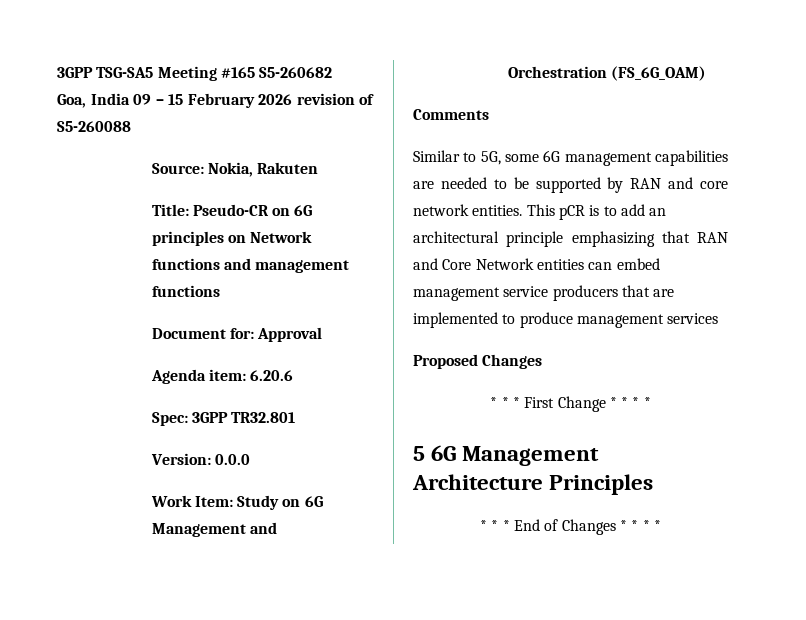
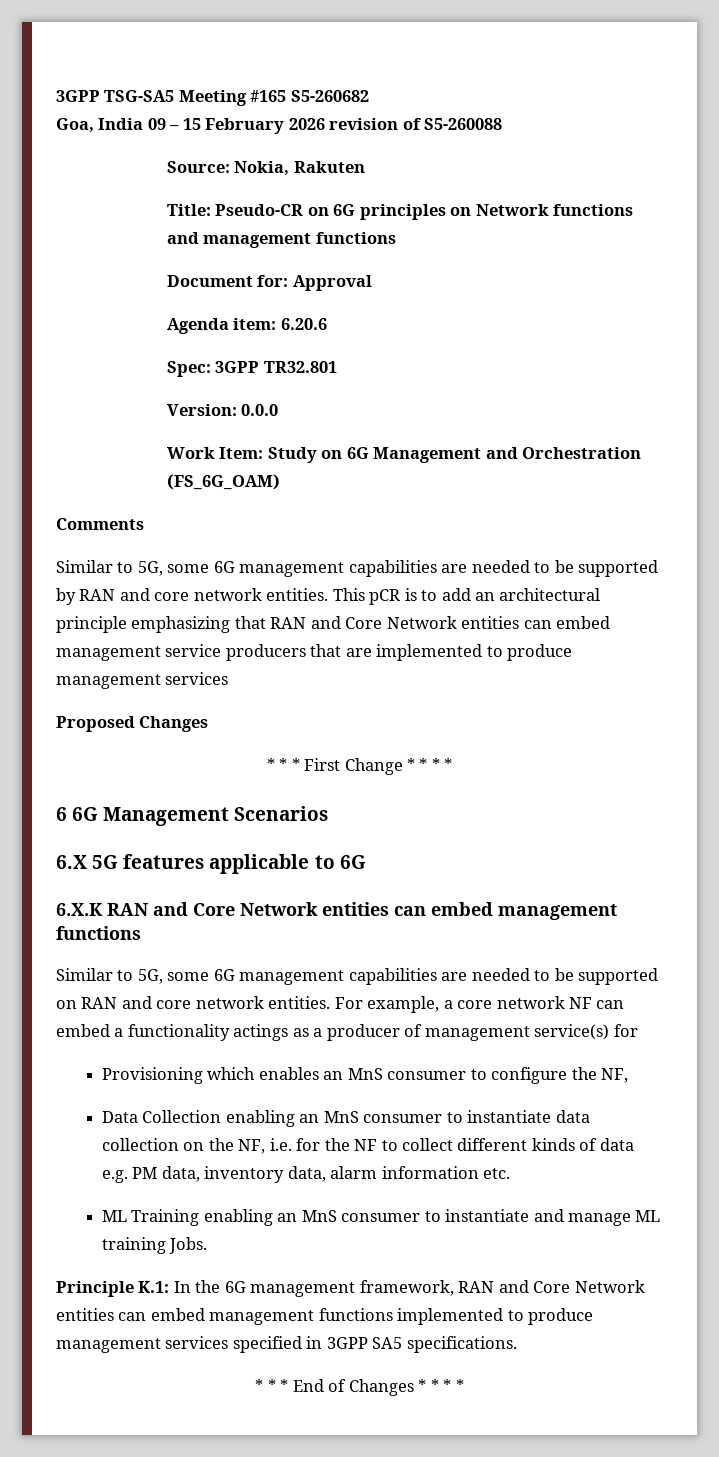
[413,445,600,466] [412,474,654,495] 5 6G Management Architecture Principles -> [56,806,329,826] [56,854,366,874] [56,902,617,920] [56,926,141,940] [56,968,659,985] [56,996,625,1013] [56,1024,638,1041] [101,1067,628,1084] [101,1110,590,1127] [101,1138,634,1154] [101,1166,511,1183] [101,1209,661,1226] [101,1237,208,1254] [56,1280,645,1297] [56,1308,594,1325] [56,1336,517,1353] 6 6G Management Scenarios // 6.X 5G features applicable to 6G // 6.X.K RAN and Core Network entities can embed management functions // Similar to 5G, some 6G management capabilities are needed to be supported on RAN and core network entities. For example, a core network NF can embed a functionality actings as a producer of management service(s) for // Provisioning which enables an MnS consumer to configure the NF, // Data Collection enabling an MnS consumer to instantiate data collection on the NF, i.e. for the NF to collect different kinds of data e.g. PM data, inventory data, alarm information etc. // ML Training enabling an MnS consumer to instantiate and manage ML training Jobs. // Principle K.1: In the 6G management framework, RAN and Core Network entities can embed management functions implemented to produce management services specified in 3GPP SA5 specifications.

